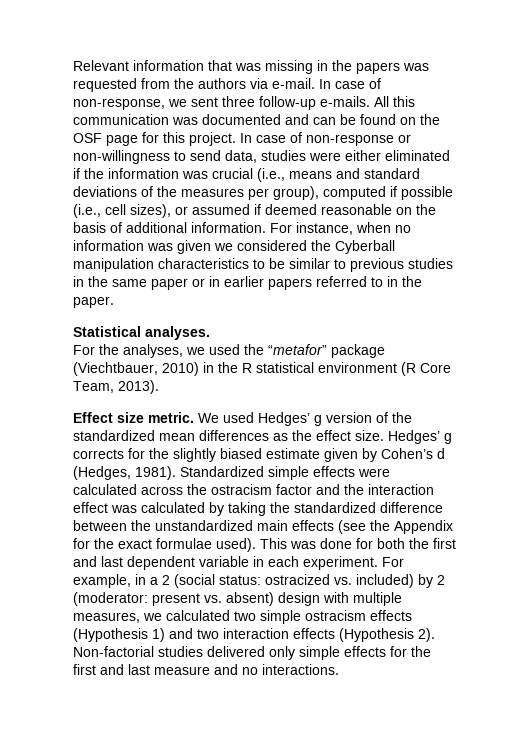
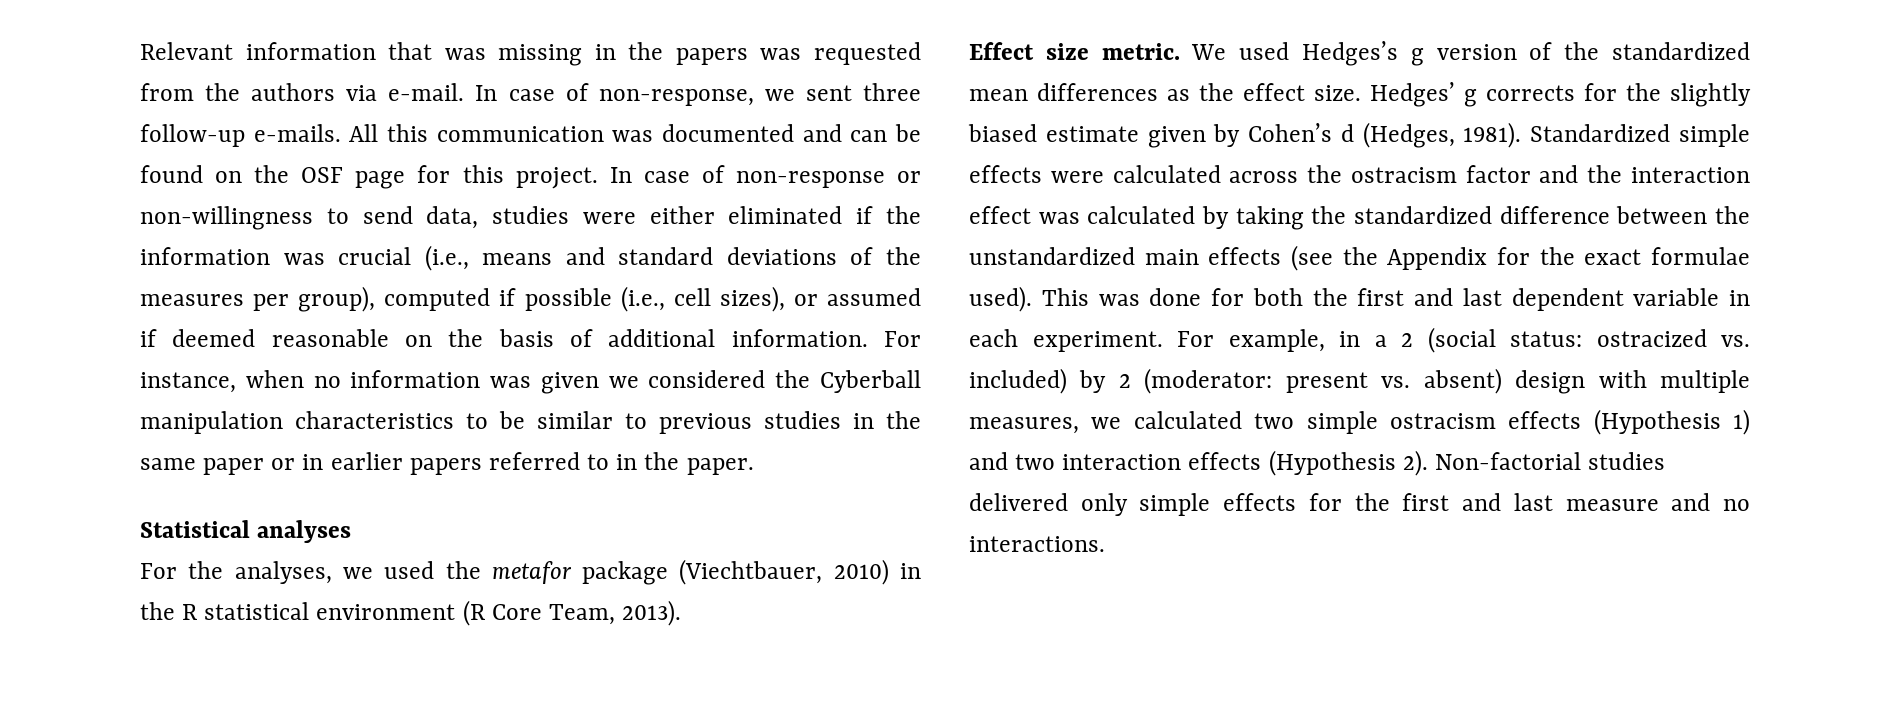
[145,326,210,340] analyses. -> [257,520,352,543] analyses
[268,344,327,355] “metafor” -> [491,561,572,584] metafor
[258,412,310,426] Hedges’ -> [1302,41,1398,66] Hedges’s

